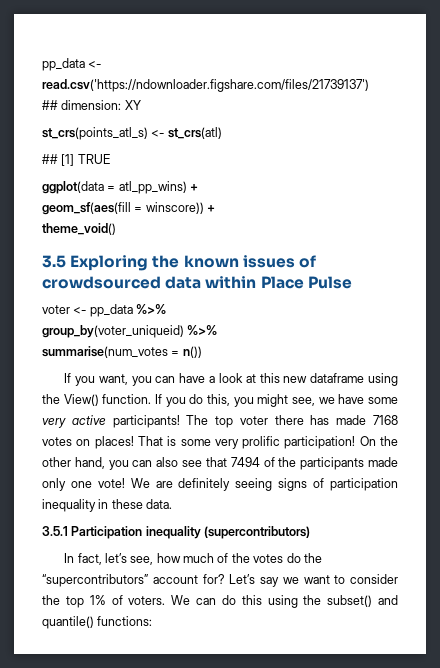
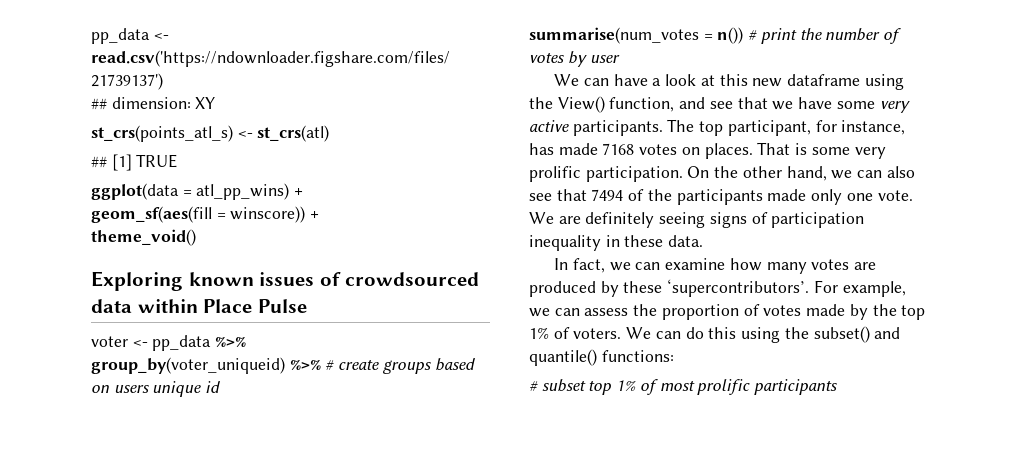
[42,255,180,271] 3.5 Exploring the -> [91,271,183,291] Exploring
[42,346,202,358] [64,373,152,386] // summarise(num_votes = n()) // If you want, you -> [325,358,476,374] [91,381,222,397] [529,27,902,44] [529,51,621,67] [554,74,580,86] # create groups based on users unique id // summarise(num_votes = n()) # print the number of votes by user // We
[102,394,315,407] function. If you do this, you might see, -> [609,97,768,112] function, and see that
[112,415,180,428] participants! -> [572,120,663,136] participants.
[239,415,304,425] voter there -> [727,120,906,136] participant, for instance,
[94,436,134,449] places! -> [704,143,753,159] places.
[284,436,356,449] participation! -> [585,166,683,182] participation.
[108,460,129,470] you -> [831,170,853,179] we
[97,478,125,488] vote! -> [877,190,913,201] vote.
[42,526,311,539] [64,553,322,565] [42,574,398,587] 3.5.1 Participation inequality (supercontributors) // In fact, let’s see, how much of the votes do the “supercontributors” account for? Let’s say we want to consider -> [554,258,877,274] [529,279,906,297] [529,304,868,320] In fact, we can examine how many votes are produced by these ‘supercontributors’. For example, we can assess the proportion of votes made by
(153, 621) none -> [529,379,838,395] // # subset top 1% of most prolific participants

